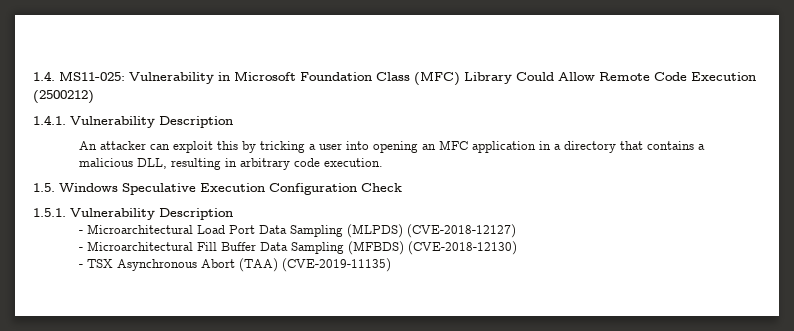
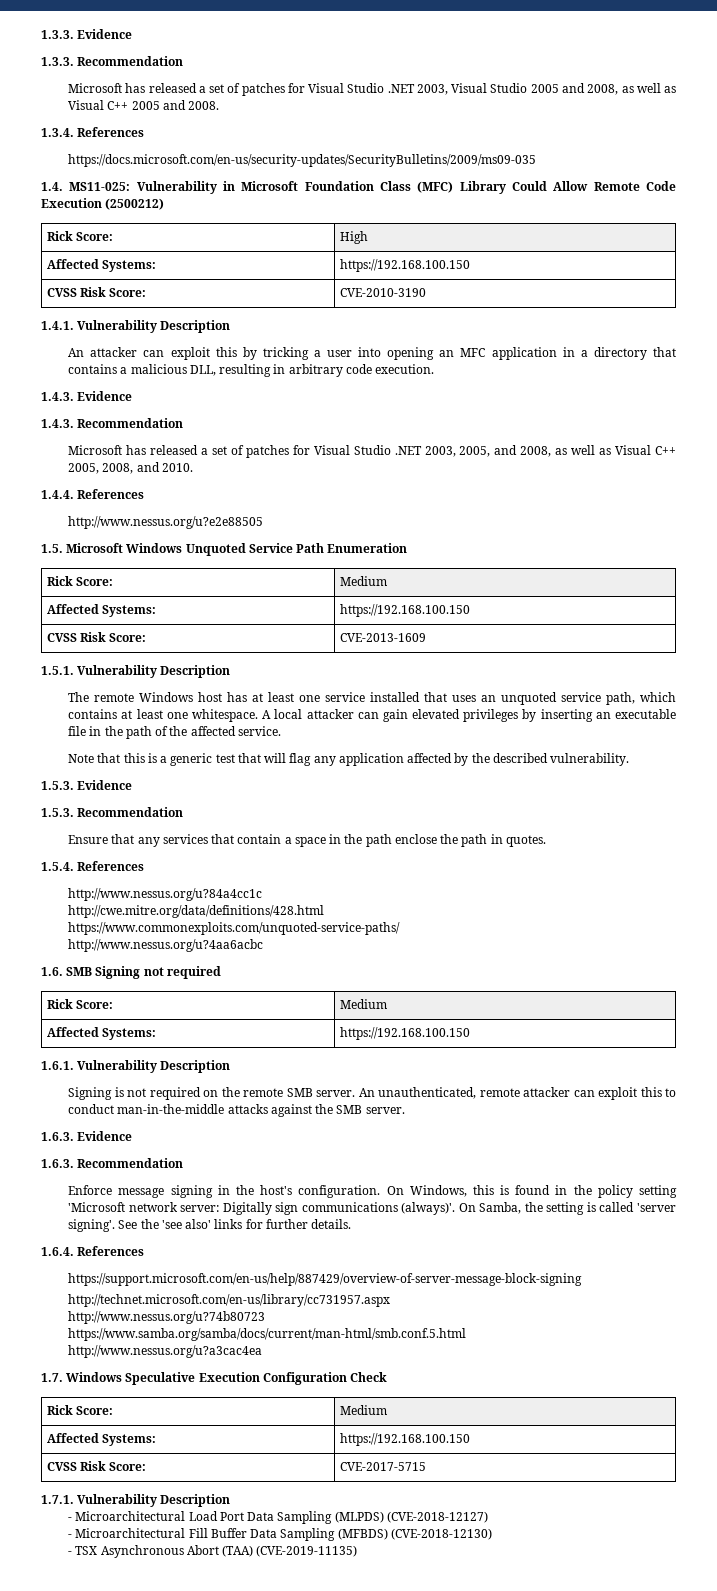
(33, 76) none -> [41,29,133,39] [41,56,184,66] [68,83,676,96] [68,100,220,110] [41,127,145,137] [68,154,537,167] 1.3.3. Evidence // 1.3.3. Recommendation // Microsoft has released a set of patches for Visual Studio .NET 2003, Visual Studio 2005 and 2008, as well as Visual C++ 2005 and 2008. // 1.3.4. References // https://docs.microsoft.com/en-us/security-updates/SecurityBulletins/2009/ms09-035 //
(94, 97) none -> [46,231,114,241] [339,231,368,244] [46,259,157,272] [339,259,470,272] [46,287,147,297] [339,288,426,297] // Rick Score: | High // Affected Systems: | https://192.168.100.150 // CVSS Risk Score: | CVE-2010-3190
[33,183,55,192] 1.5. -> [41,391,133,401] [41,418,184,428] [68,445,676,458] [68,462,193,474] [41,489,145,499] [68,516,264,529] [41,543,408,556] [46,576,114,586] [339,576,387,586] [46,604,157,617] [339,604,470,617] [46,632,147,642] [339,633,426,642] [41,665,231,678] [68,692,676,705] [68,709,676,722] [68,726,281,739] [68,753,630,766] [41,780,133,790] [41,807,184,817] [68,834,546,847] [41,861,145,871] [68,888,263,901] [68,905,325,918] [68,922,401,935] [68,939,264,952] [41,966,221,979] [46,999,114,1009] [339,999,387,1009] [46,1027,157,1040] [339,1027,470,1040] [41,1060,231,1073] [68,1087,676,1100] [68,1104,405,1117] [41,1131,133,1141] [41,1158,184,1168] [68,1185,677,1198] [68,1202,676,1215] [68,1219,352,1232] [41,1246,145,1256] [68,1273,583,1286] [68,1294,391,1307] [68,1311,266,1324] [68,1328,467,1341] [68,1345,263,1358] [41,1373,63,1382] 1.4.3. Evidence // 1.4.3. Recommendation // Microsoft has released a set of patches for Visual Studio .NET 2003, 2005, and 2008, as well as Visual C++ 2005, 2008, and 2010. // 1.4.4. References // http://www.nessus.org/u?e2e88505 // 1.5. Microsoft Windows Unquoted Service Path Enumeration // Rick Score: | Medium // Affected Systems: | https://192.168.100.150 // CVSS Risk Score: | CVE-2013-1609 // 1.5.1. Vulnerability Description // The remote Windows host has at least one service installed that uses an unquoted service path, which contains at least one whitespace. A local attacker can gain elevated privileges by inserting an executable file in the path of the affected service. // Note that this is a generic test that will flag any application affected by the described vulnerability. // 1.5.3. Evidence // 1.5.3. Recommendation // Ensure that any services that contain a space in the path enclose the path in quotes. // 1.5.4. References // http://www.nessus.org/u?84a4cc1c // http://cwe.mitre.org/data/definitions/428.html // https://www.commonexploits.com/unquoted-service-paths/ // http://www.nessus.org/u?4aa6acbc // 1.6. SMB Signing not required // Rick Score: | Medium // Affected Systems: | https://192.168.100.150 // 1.6.1. Vulnerability Description // Signing is not required on the remote SMB server. An unauthenticated, remote attacker can exploit this to conduct man-in-the-middle attacks against the SMB server. // 1.6.3. Evidence // 1.6.3. Recommendation // Enforce message signing in the host's configuration. On Windows, this is found in the policy setting 'Microsoft network server: Digitally sign communications (always)'. On Samba, the setting is called 'server signing'. See the 'see also' links for further details. // 1.6.4. References // https://support.microsoft.com/en-us/help/887429/overview-of-server-message-block-signing // http://technet.microsoft.com/en-us/library/cc731957.aspx // http://www.nessus.org/u?74b80723 // https://www.samba.org/samba/docs/current/man-html/smb.conf.5.html // http://www.nessus.org/u?a3cac4ea // 1.7.
[33,208,66,217] // 1.5.1. -> [46,1405,114,1415] [339,1405,387,1415] [46,1433,157,1446] [339,1433,470,1446] [46,1461,147,1471] [339,1462,426,1471] [41,1495,74,1504] // Rick Score: | Medium // Affected Systems: | https://192.168.100.150 // CVSS Risk Score: | CVE-2017-5715 // 1.7.1.

